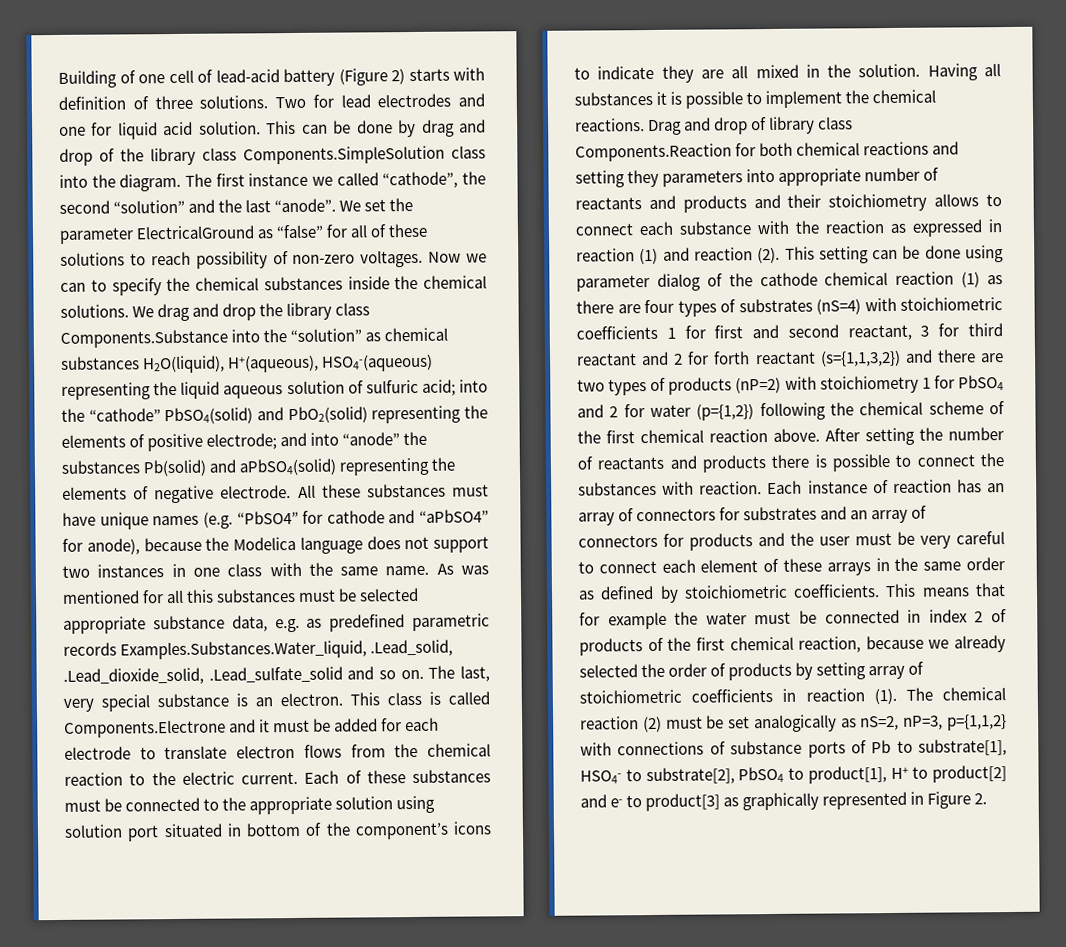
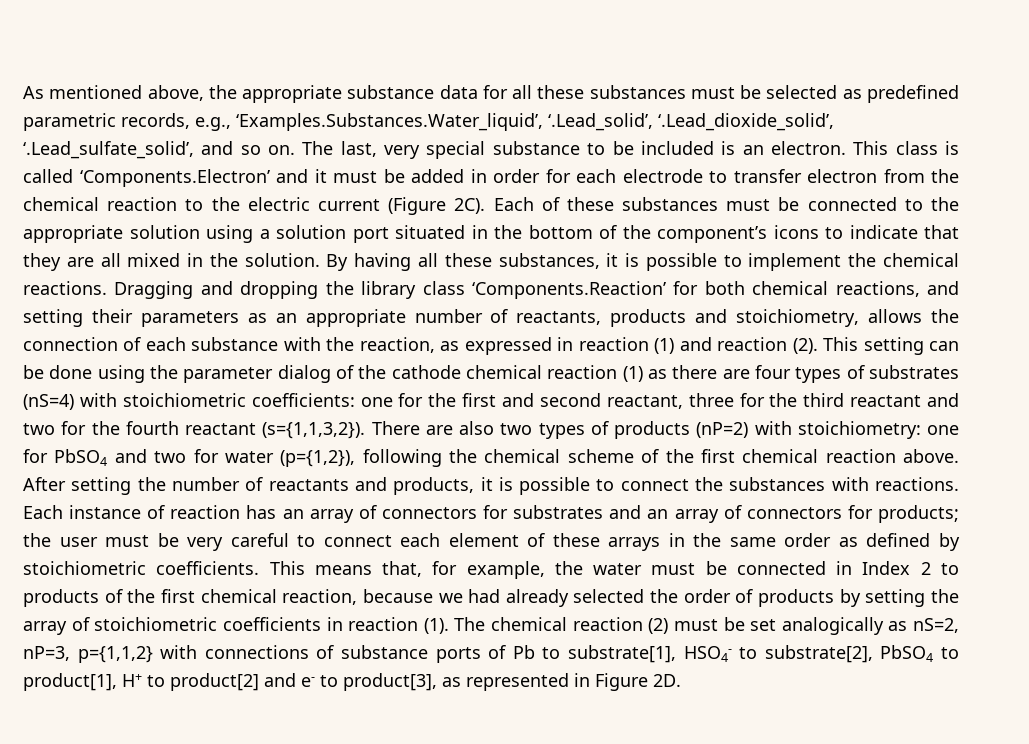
[58,67,485,88] [58,93,485,110] [59,119,486,140] [59,145,486,166] [59,171,487,192] [59,197,414,214] [59,223,429,244] [60,249,487,269] [60,275,487,296] [60,302,371,322] [60,327,449,348] [61,353,434,374] [61,379,488,400] [61,405,488,425] [61,431,428,452] [61,457,456,477] [62,483,490,504] [62,509,489,530] [62,536,489,555] [62,562,490,578] [62,587,420,604] [63,613,490,634] [63,639,454,660] [63,666,343,685] Building of one cell of lead-acid battery (Figure 2) starts with definition of three solutions. Two for lead electrodes and one for liquid acid solution. This can be done by drag and drop of the library class Components.SimpleSolution class into the diagram. The first instance we called “cathode”, the second “solution” and the last “anode”. We set the parameter ElectricalGround as “false” for all of these solutions to reach possibility of non-zero voltages. Now we can to specify the chemical substances inside the chemical solutions. We drag and drop the library class Components.Substance into the “solution” as chemical substances H2O(liquid), H+(aqueous), HSO4-(aqueous) representing the liquid aqueous solution of sulfuric acid; into the “cathode” PbSO4(solid) and PbO2(solid) representing the elements of positive electrode; and into “anode” the substances Pb(solid) and aPbSO4(solid) representing the elements of negative electrode. All these substances must have unique names (e.g. “PbSO4” for cathode and “aPbSO4” for anode), because the Modelica language does not support two instances in one class with the same name. As was mentioned for all this substances must be selected appropriate substance data, e.g. as predefined parametric records Examples.Substances.Water_liquid, .Lead_solid, .Lead_dioxide_solid, .Lead_sulfate_solid -> [23,85,959,103] [23,113,834,131] [23,141,194,159] As mentioned above, the appropriate substance data for all these substances must be selected as predefined parametric records, e.g., ‘Examples.Substances.Water_liquid’, ‘.Lead_solid’, ‘.Lead_dioxide_solid’, ‘.Lead_sulfate_solid’,
(229, 700) none -> [587,141,714,155] to be included
[64,719,226,738] Components.Electrone -> [79,169,270,187] ‘Components.Electron’
(379, 725) none -> [470,169,540,183] in order
[164,744,342,760] translate electron flows -> [733,169,877,183] transfer electron
[241,771,298,785] current. -> [317,197,486,215] current (Figure 2C).
(436, 804) none -> [259,229,270,239] a
(242, 830) none -> [494,225,522,239] the
(655, 72) none -> [924,225,959,239] that
[927,63,1001,81] [574,91,653,106] Having all substances -> [326,253,600,271] By having all these substances,
[648,116,854,136] [575,143,732,162] Drag and drop of library class Components.Reaction -> [114,281,666,299] Dragging and dropping the library class ‘Components.Reaction’
[863,141,930,156] reactions -> [835,281,920,297] reactions,
[627,167,940,188] [575,193,1003,213] [575,223,634,236] they parameters into appropriate number of reactants and products and their stoichiometry allows to connect -> [91,309,959,327] [23,337,142,351] their parameters as an appropriate number of reactants, products and stoichiometry, allows the connection of
[825,220,884,234] reaction -> [359,337,435,353] reaction,
(1004, 254) none -> [150,365,178,379] the
[576,323,1003,341] [576,349,1004,367] coefficients 1 for first and second reactant, 3 for third reactant and 2 for forth reactant (s={1,1,3,2}) and there are -> [251,393,959,409] [23,421,494,439] coefficients: one for the first and second reactant, three for the third reactant and two for the fourth reactant (s={1,1,3,2}). There are also
[819,375,931,394] stoichiometry 1 -> [797,421,959,439] stoichiometry: one
[609,406,619,418] 2 -> [154,451,187,463] two
[696,403,755,421] (p={1,2}) -> [280,450,356,467] (p={1,2}),
[702,454,810,473] products there -> [393,477,493,495] products, it
[699,481,763,495] reaction. -> [875,477,959,491] reactions.
[689,532,785,551] products and -> [878,505,960,523] products;
[975,583,1006,597] [579,611,667,630] that for example -> [382,561,545,579] that, for example,
[928,609,1007,623] index 2 of -> [862,561,959,575] Index 2 to
(950, 644) none -> [468,589,501,603] had
(867, 671) none -> [930,589,959,603] the
[645,792,820,812] product[3] as graphically -> [343,673,461,691] product[3], as
[974,793,988,805] 2. -> [653,674,681,687] 2D.

